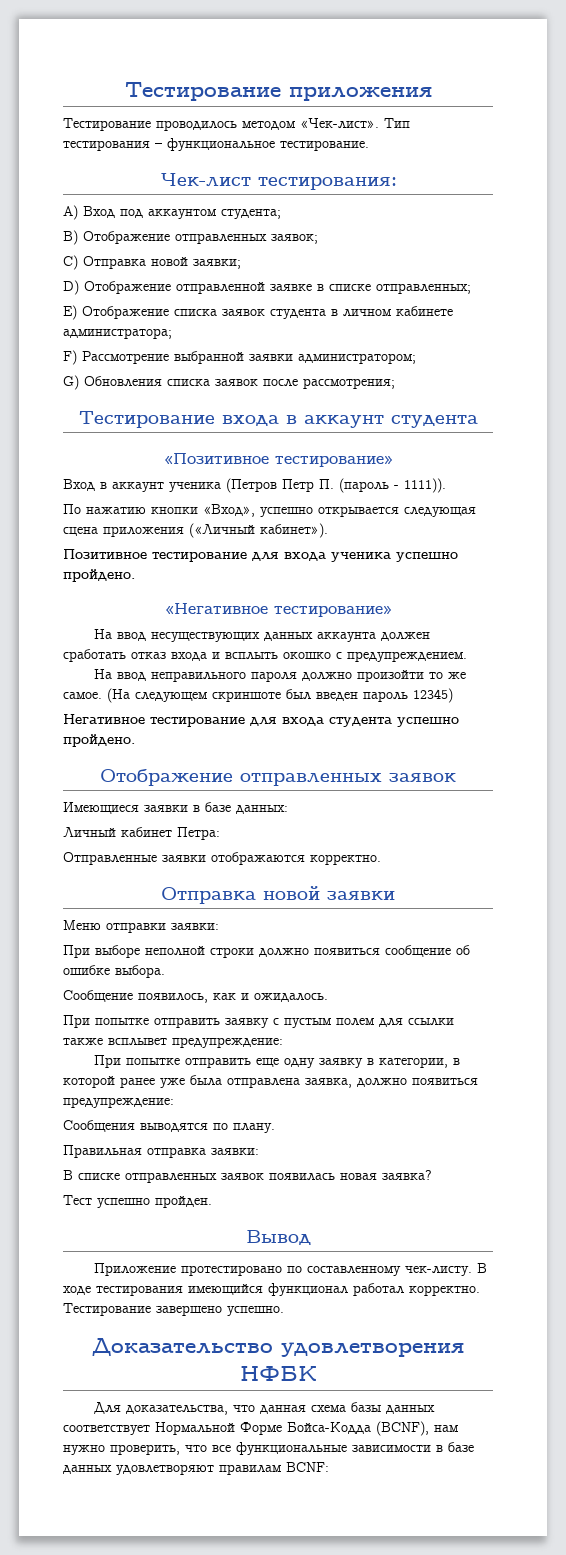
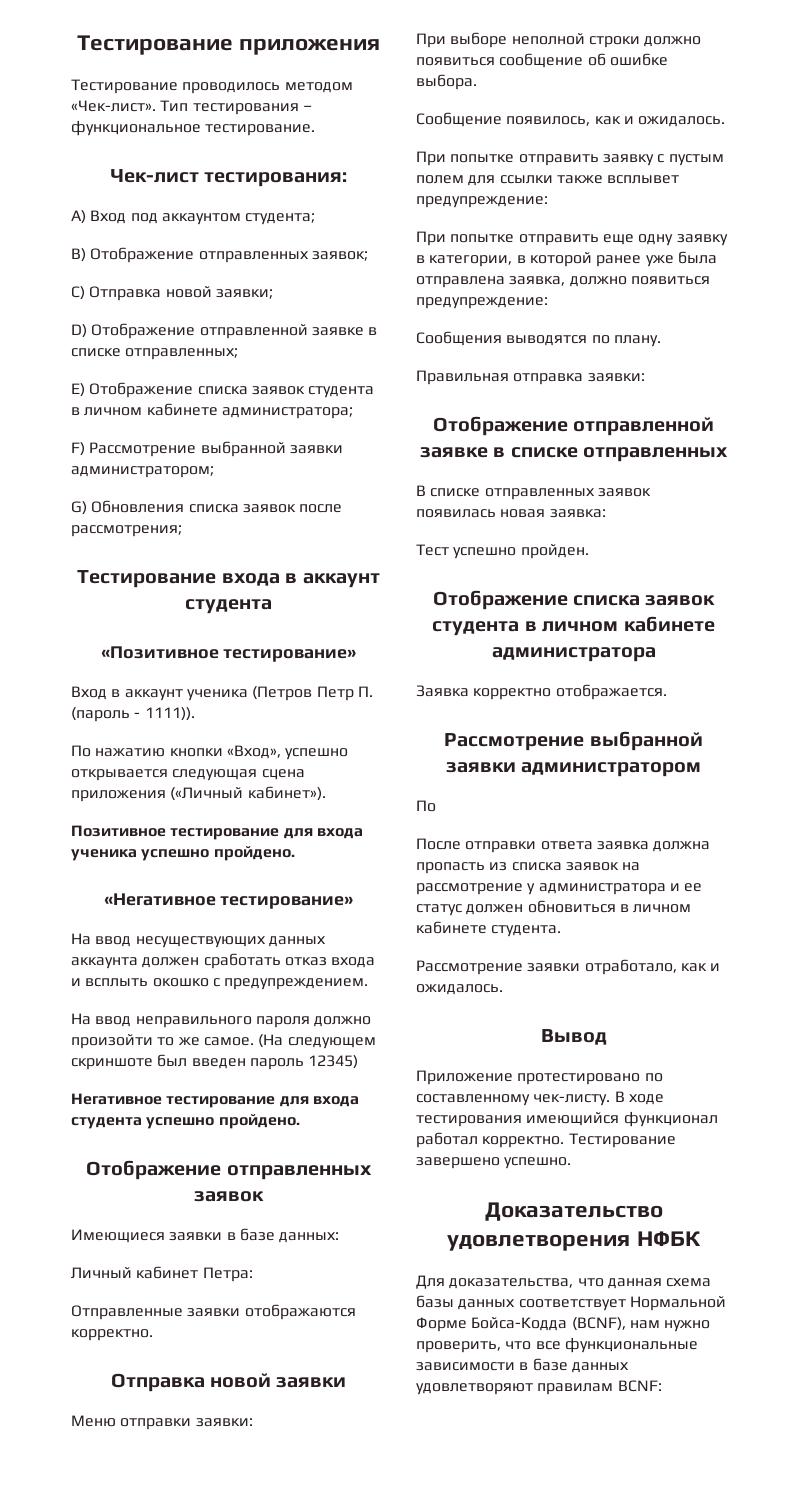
(259, 1151) none -> [432,416,715,436] [419,447,729,462] // Отображение отправленной заявке в списке отправленных
[382,1170,432,1180] заявка? -> [549,509,606,518] заявка:
(212, 1202) none -> [432,590,716,610] [432,616,715,636] [491,647,656,662] [416,684,667,700] [444,731,703,751] [445,762,702,777] [416,800,436,812] [416,838,711,853] [416,862,641,874] [416,883,703,895] [416,900,692,916] [416,921,562,937] [416,959,721,975] [416,984,503,995] // Отображение списка заявок студента в личном кабинете администратора // Заявка корректно отображается. // Рассмотрение выбранной заявки администратором // По // После отправки ответа заявка должна пропасть из списка заявок на рассмотрение у администратора и ее статус должен обновиться в личном кабинете студента. // Рассмотрение заявки отработало, как и ожидалось.

